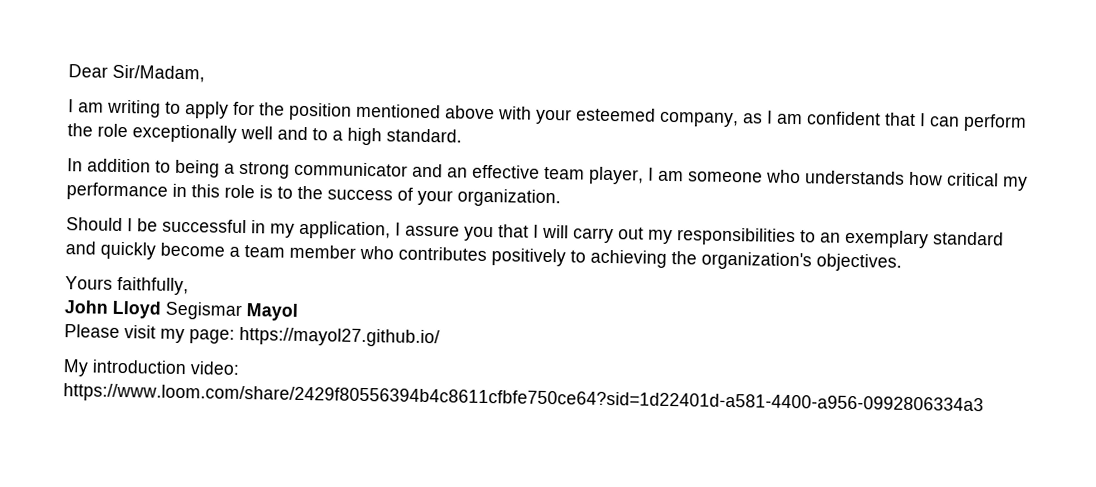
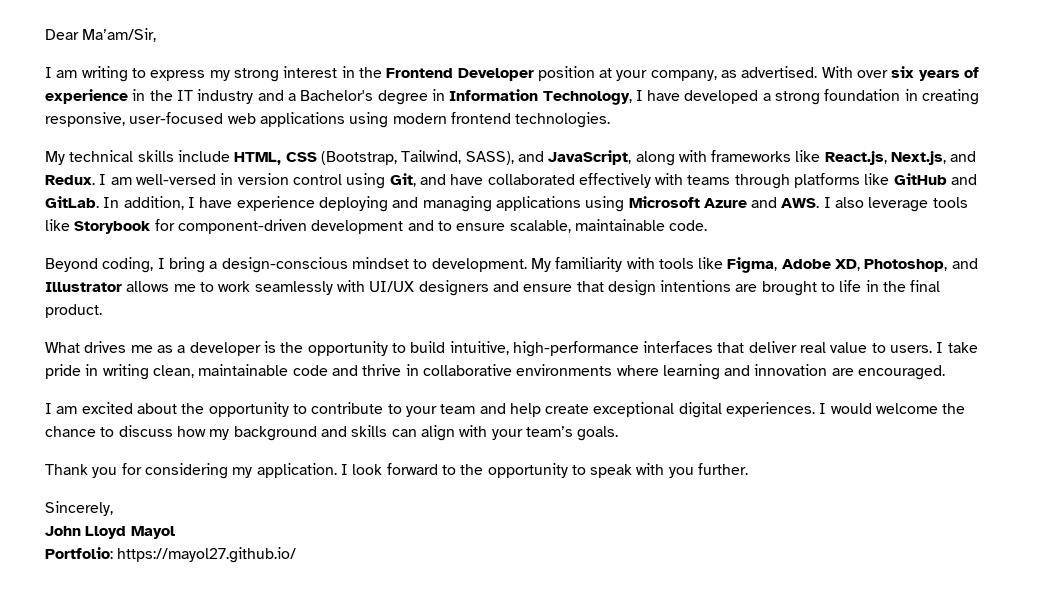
[112,64,205,83] Sir/Madam, -> [82,28,157,42] Ma’am/Sir,
[185,101,1027,132] [67,123,462,146] [67,158,1028,191] [66,182,561,208] [66,217,1004,249] [65,241,902,272] [65,276,189,296] apply for the position mentioned above with your esteemed company, as I am confident that I can perform the role exceptionally well and to a high standard. // In addition to being a strong communicator and an effective team player, I am someone who understands how critical my performance in this role is to the success of your organization. // Should I be successful in my application, I assure you that I will carry out my responsibilities to an exemplary standard and quickly become a team member who contributes positively to achieving the organization's objectives. // Yours faithfully, -> [150,66,980,82] [45,89,980,105] [45,112,611,128] [45,150,977,166] [45,173,978,189] [45,196,968,212] [45,219,708,234] [45,257,978,273] [45,280,941,296] [45,304,102,318] [45,341,978,357] [45,364,946,380] [45,402,966,418] [45,425,619,441] [45,463,749,479] [45,501,113,516] express my strong interest in the Frontend Developer position at your company, as advertised. With over six years of experience in the IT industry and a Bachelor's degree in Information Technology, I have developed a strong foundation in creating responsive, user-focused web applications using modern frontend technologies. // My technical skills include HTML, CSS (Bootstrap, Tailwind, SASS), and JavaScript, along with frameworks like React.js, Next.js, and Redux. I am well-versed in version control using Git, and have collaborated effectively with teams through platforms like GitHub and GitLab. In addition, I have experience deploying and managing applications using Microsoft Azure and AWS. I also leverage tools like Storybook for component-driven development and to ensure scalable, maintainable code. // Beyond coding, I bring a design-conscious mindset to development. My familiarity with tools like Figma, Adobe XD, Photoshop, and Illustrator allows me to work seamlessly with UI/UX designers and ensure that design intentions are brought to life in the final product. // What drives me as a developer is the opportunity to build intuitive, high-performance interfaces that deliver real value to users. I take pride in writing clean, maintainable code and thrive in collaborative environments where learning and innovation are encouraged. // I am excited about the opportunity to contribute to your team and help create exceptional digital experiences. I would welcome the chance to discuss how my background and skills can align with your team’s goals. // Thank you for considering my application. I look forward to the opportunity to speak with you further. // Sincerely,
[165,301,242,320] Segismar -> (127, 532) none
[64,324,440,348] [63,359,240,377] [63,383,984,416] Please visit my page: https://mayol27.github.io/ // My introduction video: https://www.loom.com/share/2429f80556394b4c8611cfbfe750ce64?sid=1d22401d-a581-4400-a956-0992806334a3 -> [45,547,297,563] Portfolio: https://mayol27.github.io/

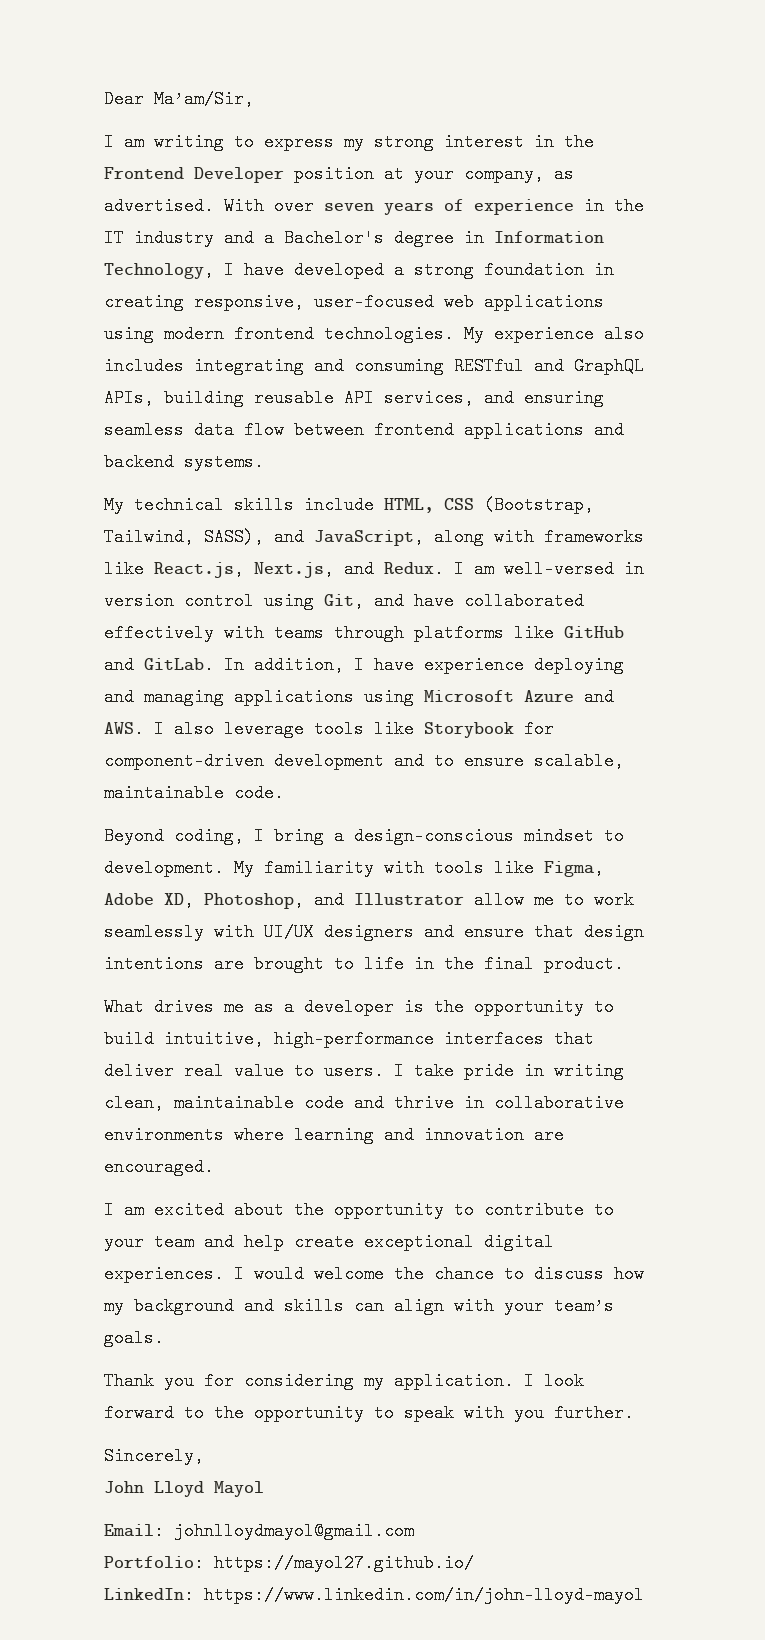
[891,66,915,78] six -> [324,202,374,211] seven
(611, 120) none -> [464,325,644,343] [104,357,644,375] [104,389,604,407] [104,421,624,439] [104,453,264,471] My experience also includes integrating and consuming RESTful and GraphQL APIs, building reusable API services, and ensuring seamless data flow between frontend applications and backend systems.
[126,281,170,292] allows -> [474,891,524,909] allow
(175, 532) none -> [104,1522,414,1540] // Email: johnlloydmayol@gmail.com
(297, 555) none -> [104,1586,644,1604] // LinkedIn: https://www.linkedin.com/in/john-lloyd-mayol

